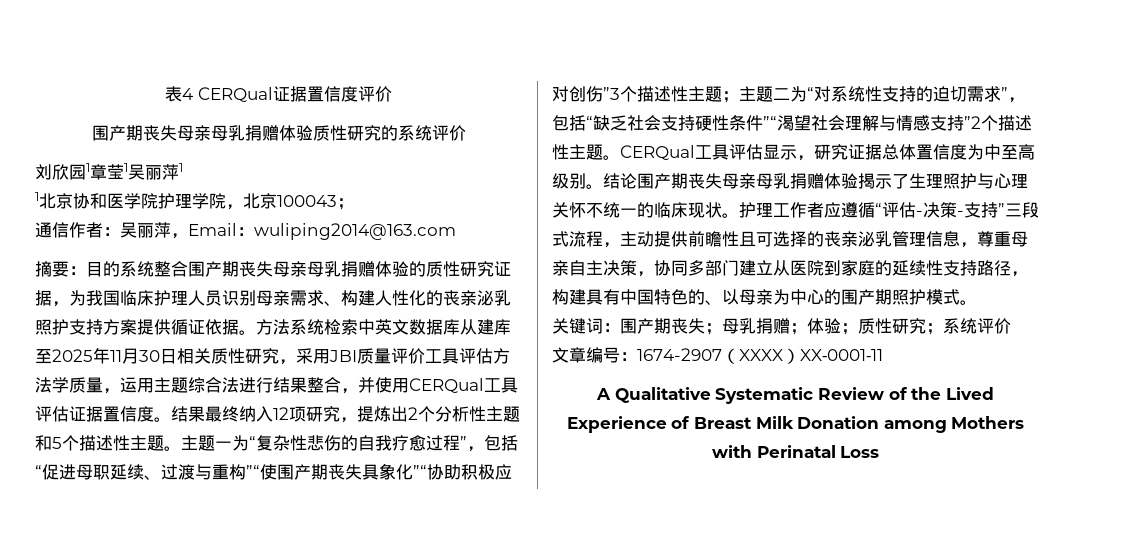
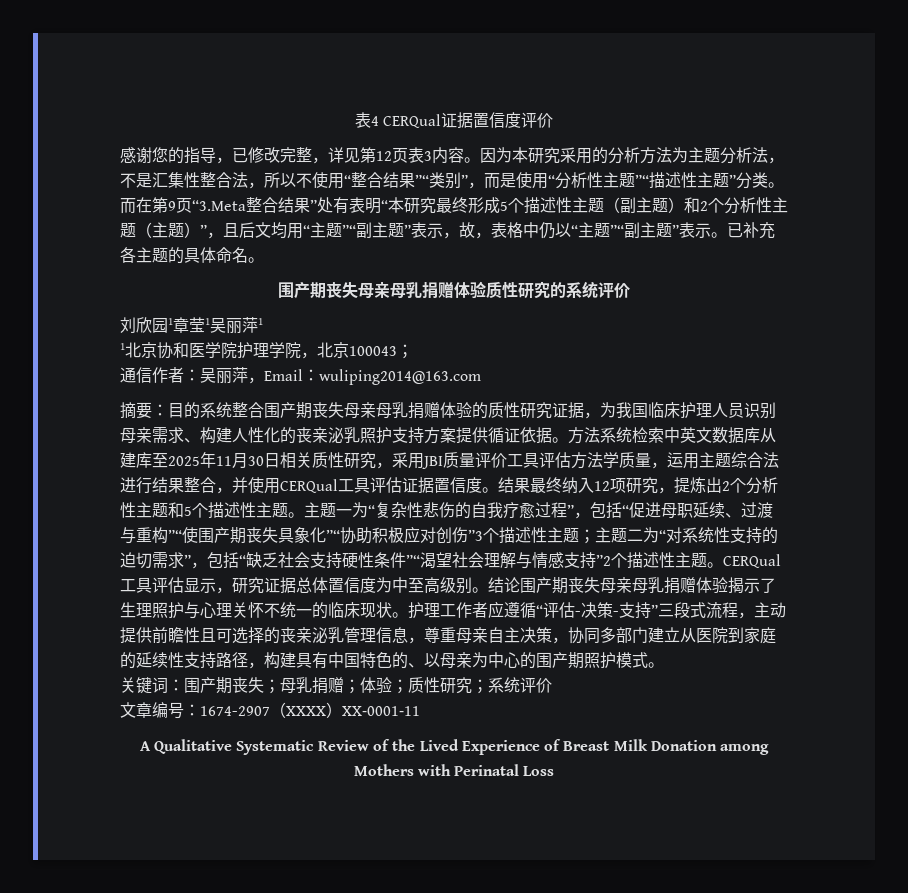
(392, 94) none -> [120,147,784,164] [120,172,784,189] [120,197,788,214] [120,222,775,239] [120,247,264,264] // 感谢您的指导，已修改完整，详见第12页表3内容。因为本研究采用的分析方法为主题分析法，不是汇集性整合法，所以不使用“整合结果”“类别”，而是使用“分析性主题”“描述性主题”分类。而在第9页“3.Meta整合结果”处有表明“本研究最终形成5个描述性主题（副主题）和2个分析性主题（主题）”，且后文均用“主题”“副主题”表示，故，表格中仍以“主题”“副主题”表示。已补充各主题的具体命名。

